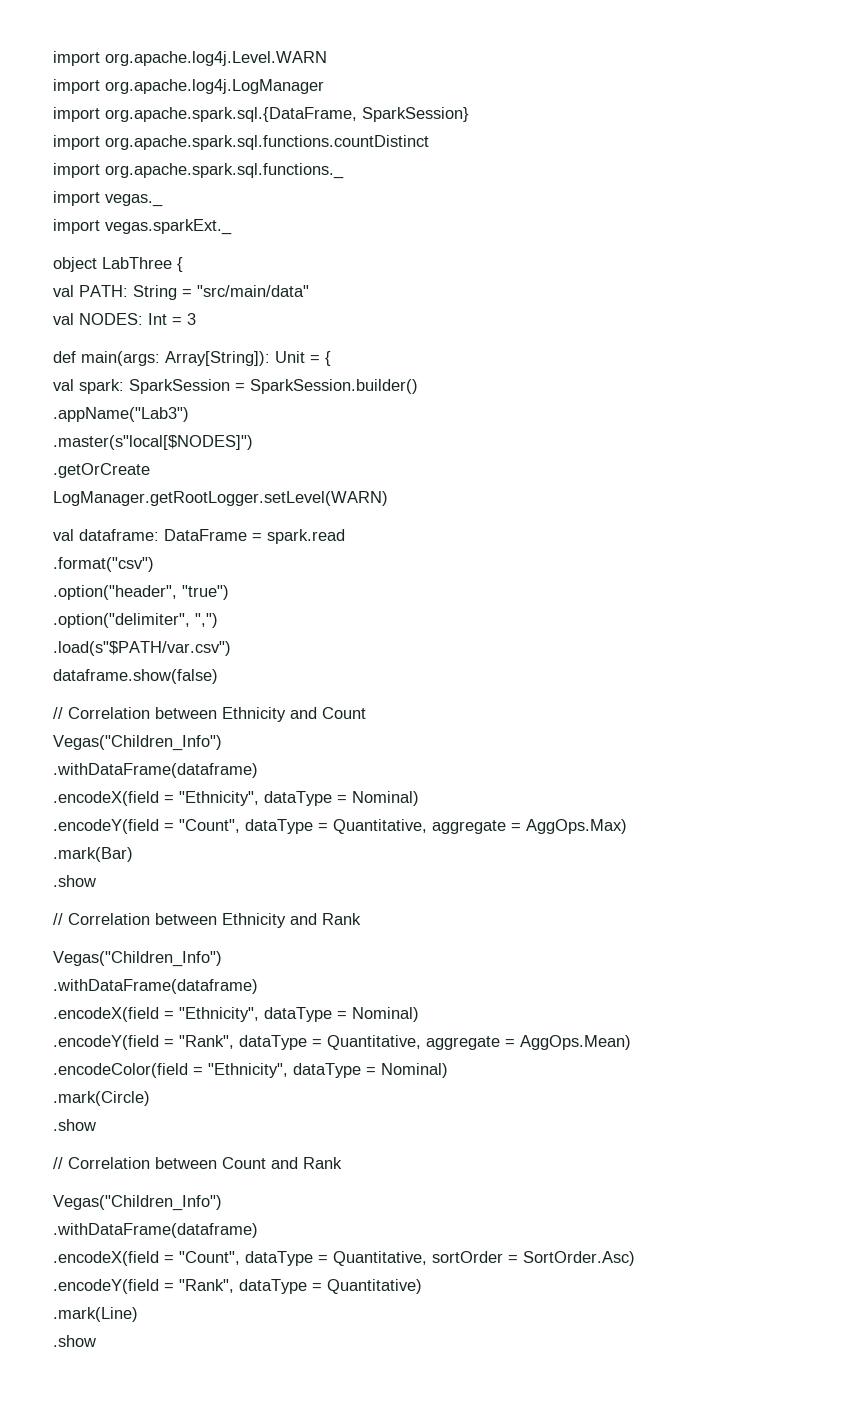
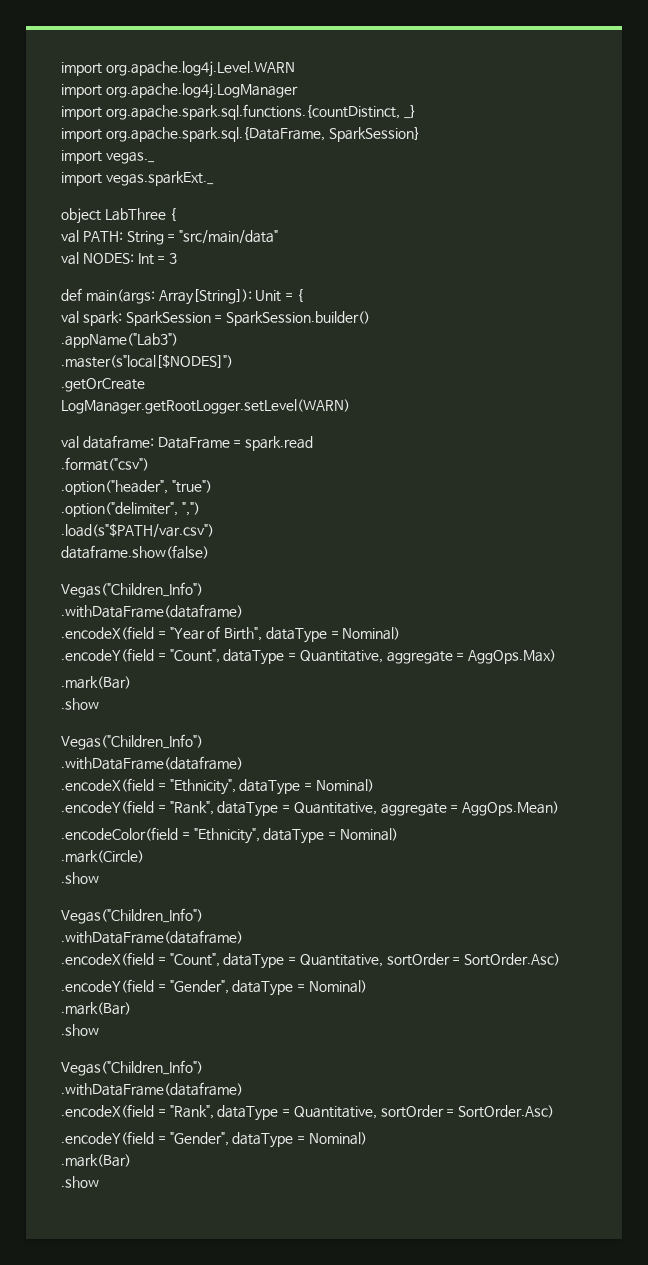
(324, 86) none -> [61,104,416,120] // import org.apache.spark.sql.functions.{countDistinct, _}
[53,135,429,150] [53,163,344,179] // import org.apache.spark.sql.functions.countDistinct // import org.apache.spark.sql.functions._ -> (420, 134) none
[53,707,366,722] [53,735,222,751] [53,763,258,778] [53,791,259,806] // // Correlation between Ethnicity and Count // Vegas("Children_Info") // .withDataFrame(dataframe) // .encodeX(field = "Ethnicity", -> [61,582,203,598] [61,604,243,618] [61,626,263,641] // Vegas("Children_Info") // .withDataFrame(dataframe) // .encodeX(field = "Year of Birth",
[53,913,361,928] // // Correlation between Ethnicity and Rank -> (99, 704) none
[53,1157,342,1169] // // Correlation between Count and Rank -> (99, 878) none
[179,1279,422,1294] [53,1307,138,1322] "Rank", dataType = Quantitative) // .mark(Line) -> [169,980,367,996] [61,1002,131,1015] [61,1024,99,1036] [61,1060,203,1076] [61,1082,243,1096] [61,1104,555,1121] [61,1131,367,1148] [61,1154,131,1167] "Gender", dataType = Nominal) // .mark(Bar) // .show // Vegas("Children_Info") // .withDataFrame(dataframe) // .encodeX(field = "Rank", dataType = Quantitative, sortOrder = SortOrder.Asc) // .encodeY(field = "Gender", dataType = Nominal) // .mark(Bar)

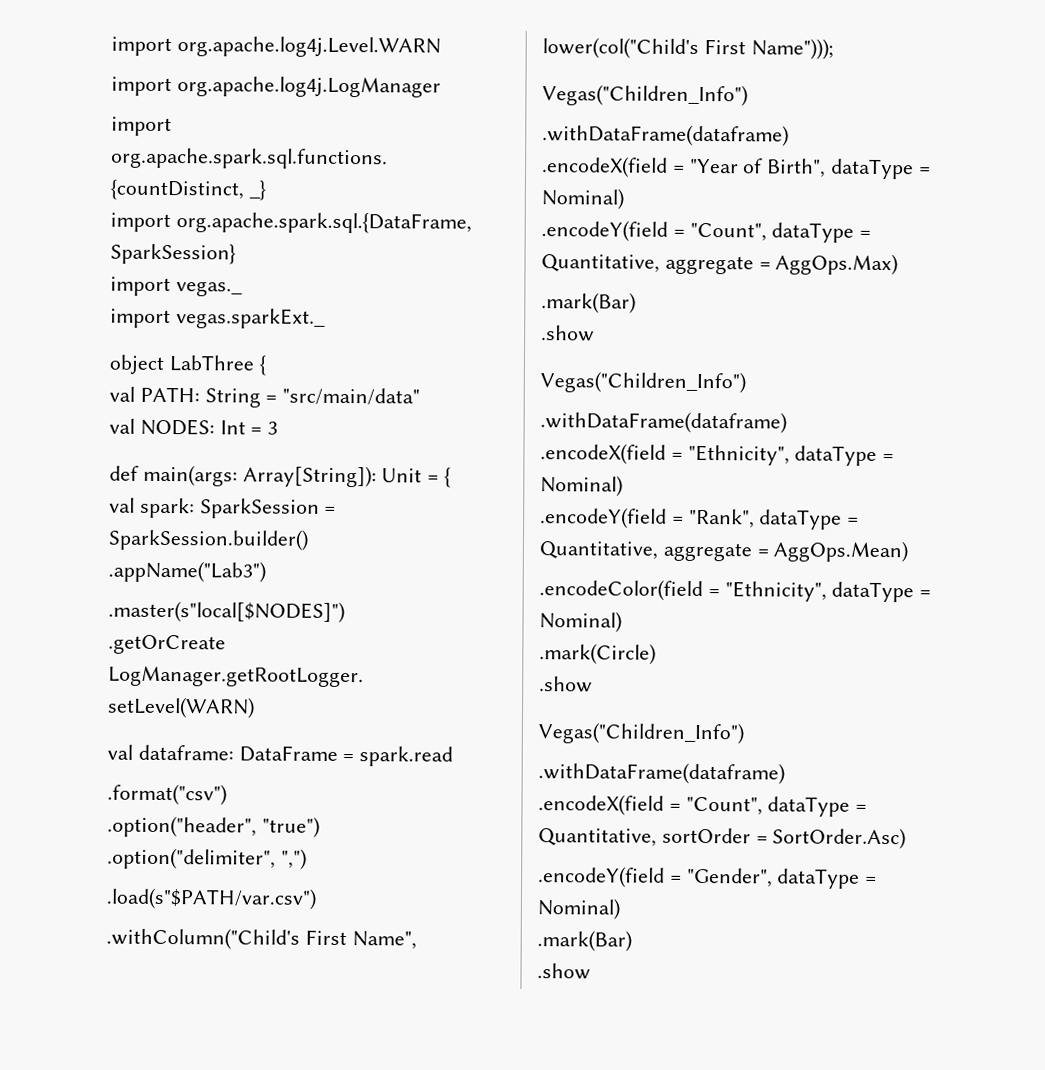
[61,545,209,559] dataframe.show(false) -> [106,927,417,950] [542,37,834,60] .withColumn("Child's First Name", lower(col("Child's First Name")));
[61,1060,203,1076] [61,1082,243,1096] [61,1104,555,1121] [61,1131,367,1148] [61,1154,131,1167] [61,1176,99,1188] // Vegas("Children_Info") // .withDataFrame(dataframe) // .encodeX(field = "Rank", dataType = Quantitative, sortOrder = SortOrder.Asc) // .encodeY(field = "Gender", dataType = Nominal) // .mark(Bar) // .show -> (591, 971) none

